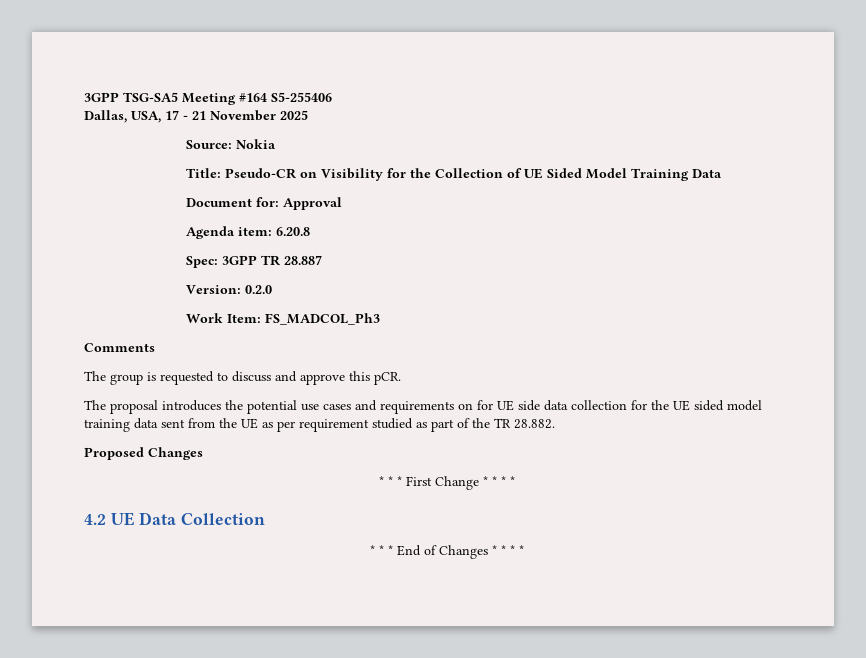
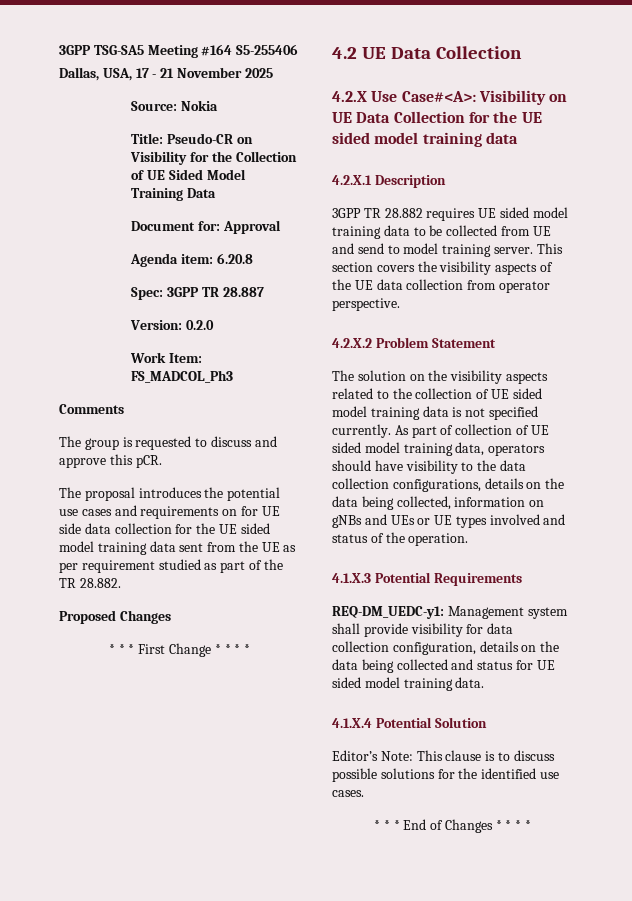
(266, 519) none -> [332,90,568,105] [332,111,542,123] [332,132,518,147] [332,175,446,188] [332,207,568,221] [332,225,551,239] [332,243,563,257] [332,261,553,275] [332,279,550,293] [332,298,400,311] [332,337,496,348] [332,370,548,384] [332,388,542,399] [332,406,538,420] [332,424,549,438] [332,442,546,456] [332,460,526,474] [332,478,565,492] [332,496,545,510] [332,514,566,528] [332,532,469,546] [332,572,522,586] [332,606,568,619] [332,623,514,637] [332,641,560,655] [332,659,555,673] [332,677,485,691] [332,717,487,728] [332,750,555,761] [332,768,559,782] [332,790,364,797] // 4.2.X Use Case#<A>: Visibility on UE Data Collection for the UE sided model training data // 4.2.X.1 Description // 3GPP TR 28.882 requires UE sided model training data to be collected from UE and send to model training server. This section covers the visibility aspects of the UE data collection from operator perspective. // 4.2.X.2 Problem Statement // The solution on the visibility aspects related to the collection of UE sided model training data is not specified currently. As part of collection of UE sided model training data, operators should have visibility to the data collection configurations, details on the data being collected, information on gNBs and UEs or UE types involved and status of the operation. // 4.1.X.3 Potential Requirements // REQ-DM_UEDC-y1: Management system shall provide visibility for data collection configuration, details on the data being collected and status for UE sided model training data. // 4.1.X.4 Potential Solution // Editor’s Note: This clause is to discuss possible solutions for the identified use cases.

